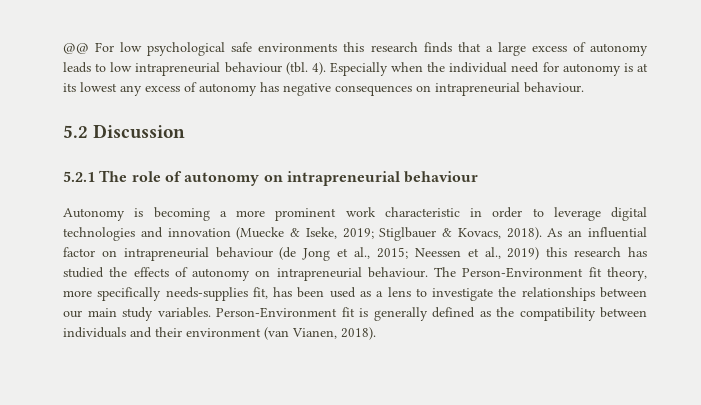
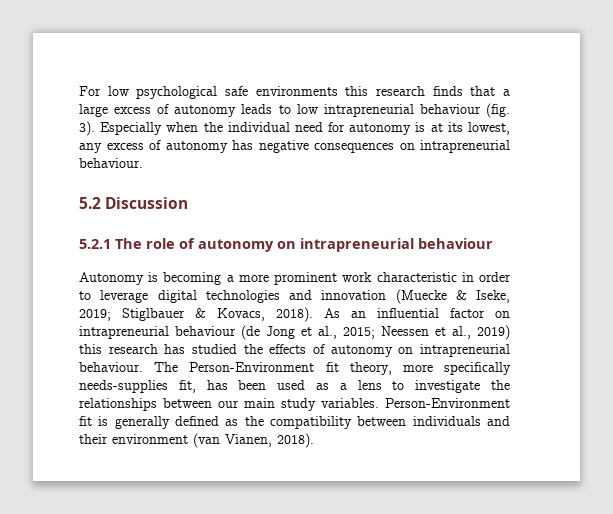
[63,43,89,54] @@ -> (79, 91) none
[285,62,326,75] (tbl. 4). -> [486,103,510,118] [79,121,95,136] (fig. 3).
[80,82,117,92] lowest -> [468,122,511,135] lowest,

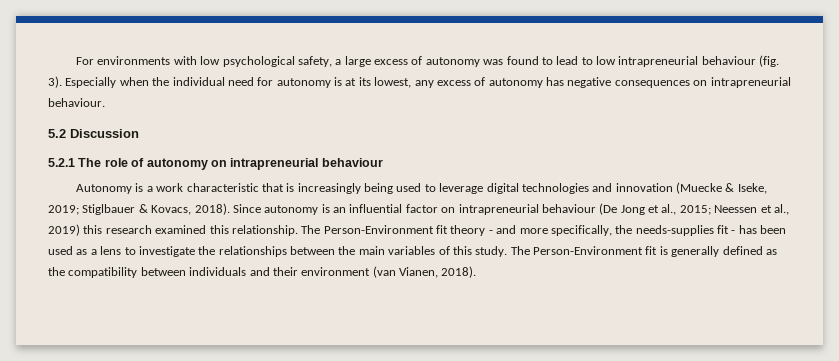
[107,86,496,99] low psychological safe environments this research finds that -> [97,56,332,67] environments with low psychological safety,
[241,104,273,114] leads -> [483,56,579,65] was found to lead
[163,272,512,285] becoming a more prominent work characteristic in order -> [146,183,422,194] a work characteristic that is increasingly being used
[324,308,340,318] As -> [232,204,330,215] Since autonomy is
[241,325,260,340] (de -> [599,203,618,215] (De
[164,344,510,357] [79,362,512,375] [79,380,196,393] has studied the effects of autonomy on intrapreneurial behaviour. The Person-Environment fit theory, more specifically needs-supplies fit, -> [155,225,736,236] examined this relationship. The Person-Environment fit theory - and more specifically, the needs-supplies fit -
[218,398,379,411] our main study variables. -> [338,246,530,257] the main variables of this study. The

